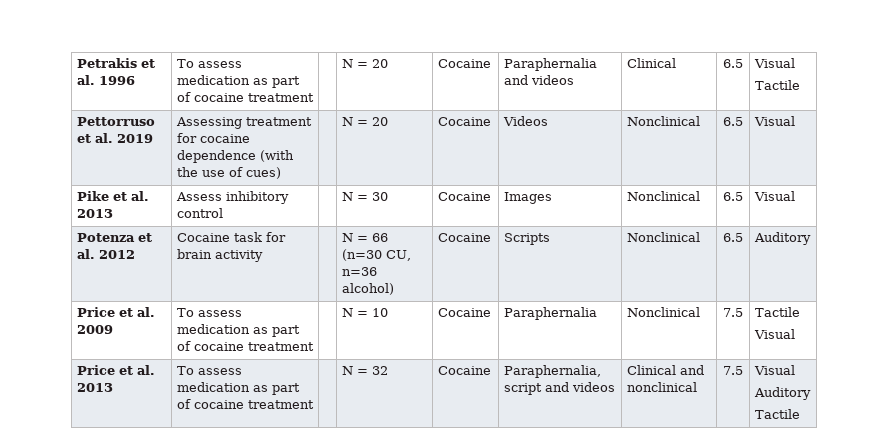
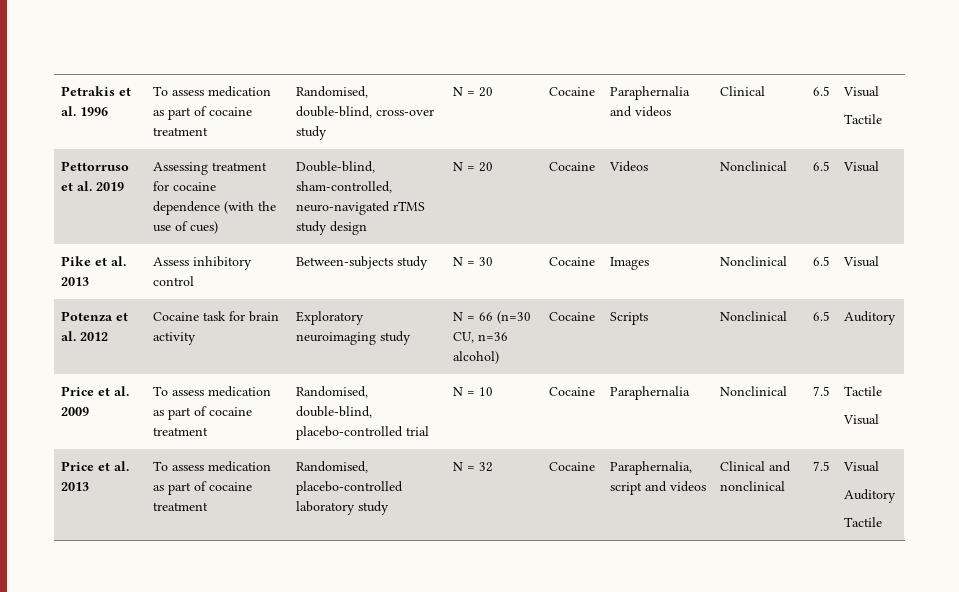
(314, 97) none -> [296,86,369,98] [296,106,435,118] [296,126,328,140] Randomised, double-blind, cross-over study
(281, 173) none -> [296,161,376,173] [296,181,393,193] [296,201,426,215] [296,221,368,235] Double-blind, sham-controlled, neuro-navigated rTMS study design
(223, 213) none -> [296,256,429,270] Between-subjects study
(263, 256) none -> [296,311,365,325] [296,331,412,345] Exploratory neuroimaging study
(314, 346) none -> [296,386,369,398] [296,406,373,418] [296,426,430,440] Randomised, double-blind, placebo-controlled trial
(314, 404) none -> [296,461,369,473] [296,481,404,495] [296,501,390,515] Randomised, placebo-controlled laboratory study

